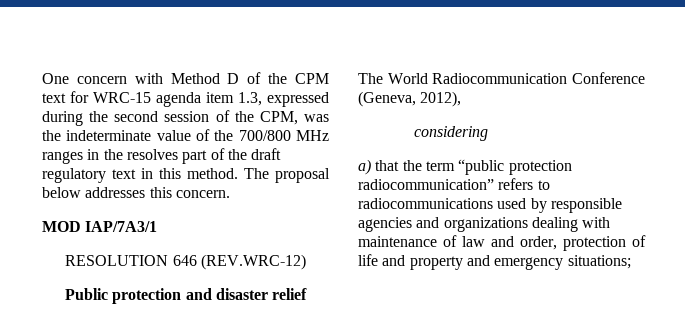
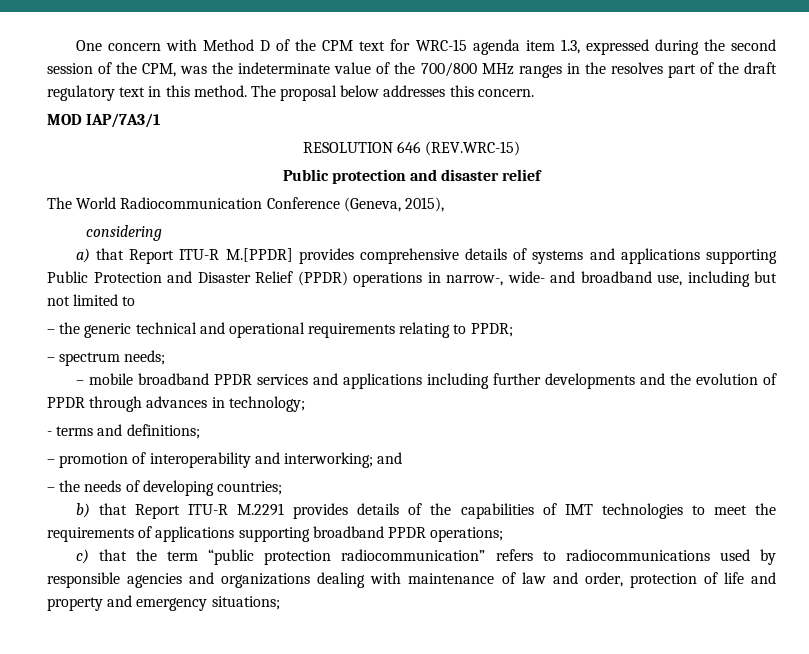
[200,254,306,270] (REV.WRC-12) -> [425,141,521,156] (REV.WRC-15)
[420,91,462,107] 2012), -> [404,197,444,212] 2015),
(400, 165) none -> [129,248,777,264] [47,271,777,287] [47,294,136,306] [47,322,513,338] [47,350,166,366] [75,373,777,389] [47,396,305,412] [47,424,200,439] [47,452,403,468] [47,480,282,496] [75,503,776,519] [47,526,504,542] [75,549,127,564] Report ITU-R M.[PPDR] provides comprehensive details of systems and applications supporting Public Protection and Disaster Relief (PPDR) operations in narrow-, wide- and broadband use, including but not limited to // – the generic technical and operational requirements relating to PPDR; // – spectrum needs; // – mobile broadband PPDR services and applications including further developments and the evolution of PPDR through advances in technology; // - terms and definitions; // – promotion of interoperability and interworking; and // – the needs of developing countries; // b) that Report ITU-R M.2291 provides details of the capabilities of IMT technologies to meet the requirements of applications supporting broadband PPDR operations; // c) that

